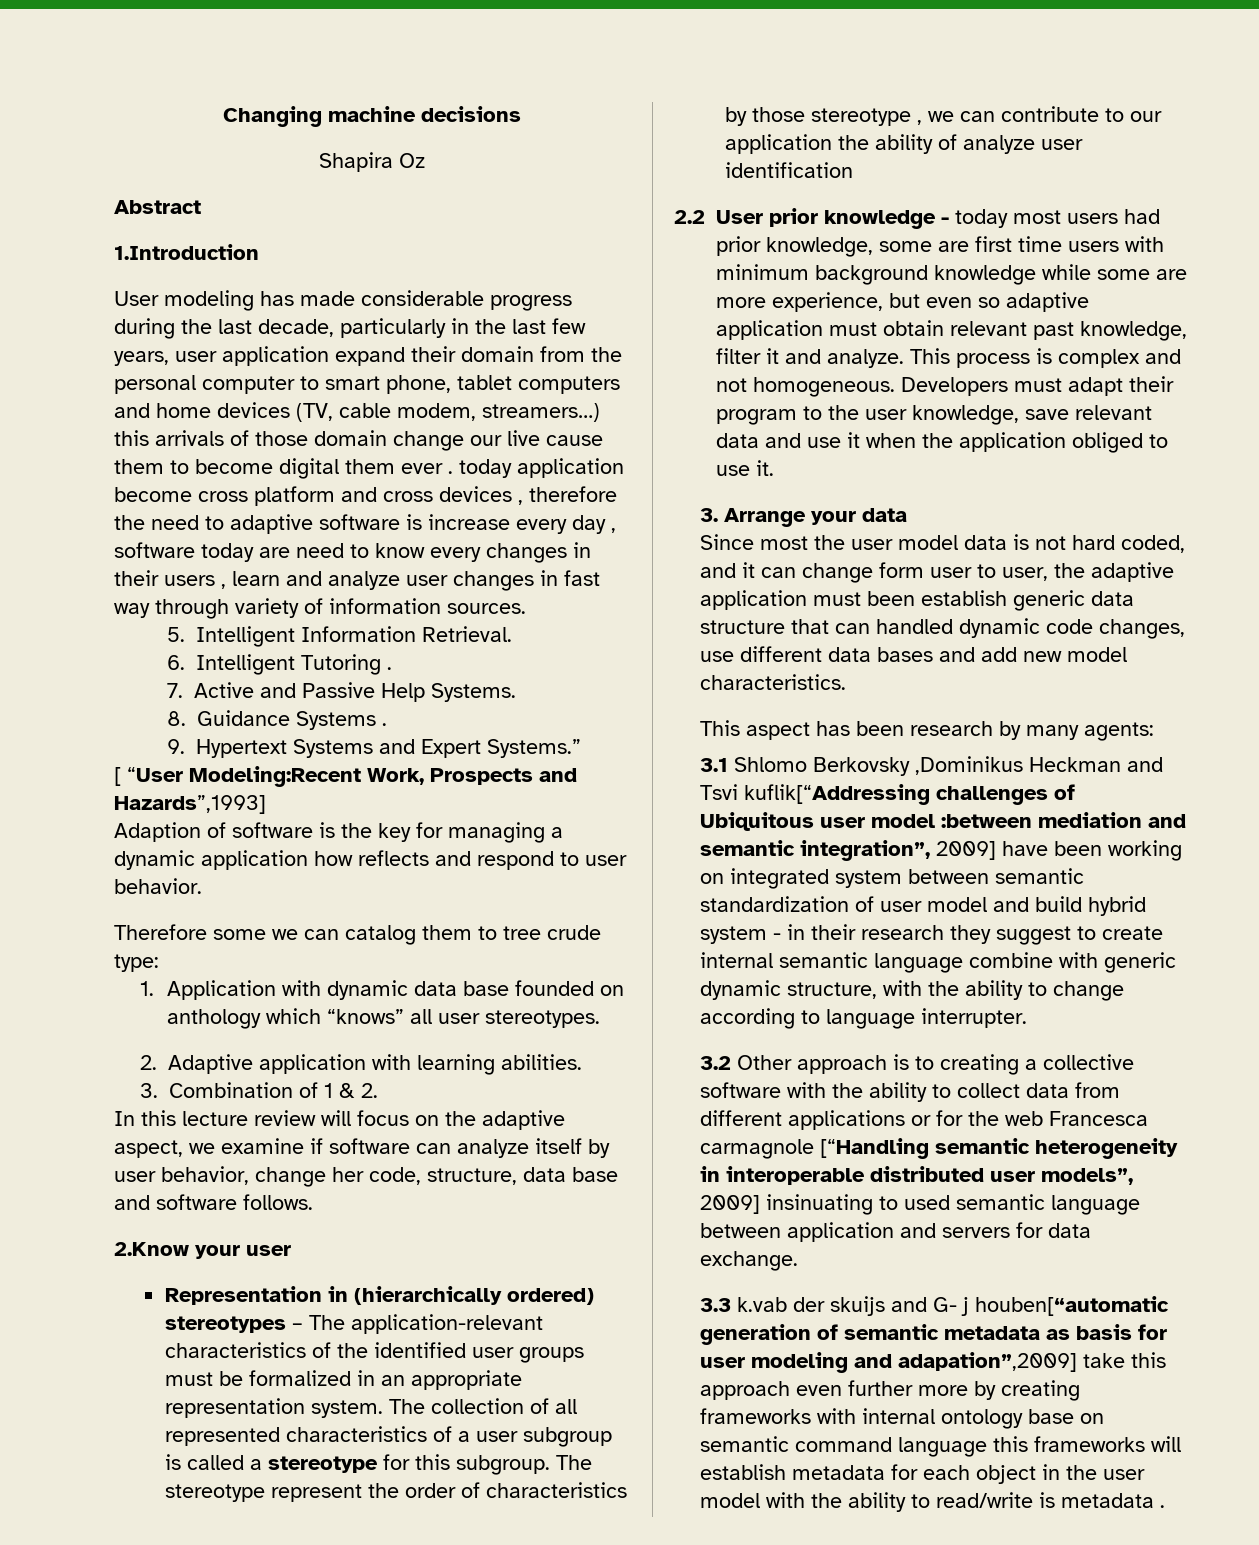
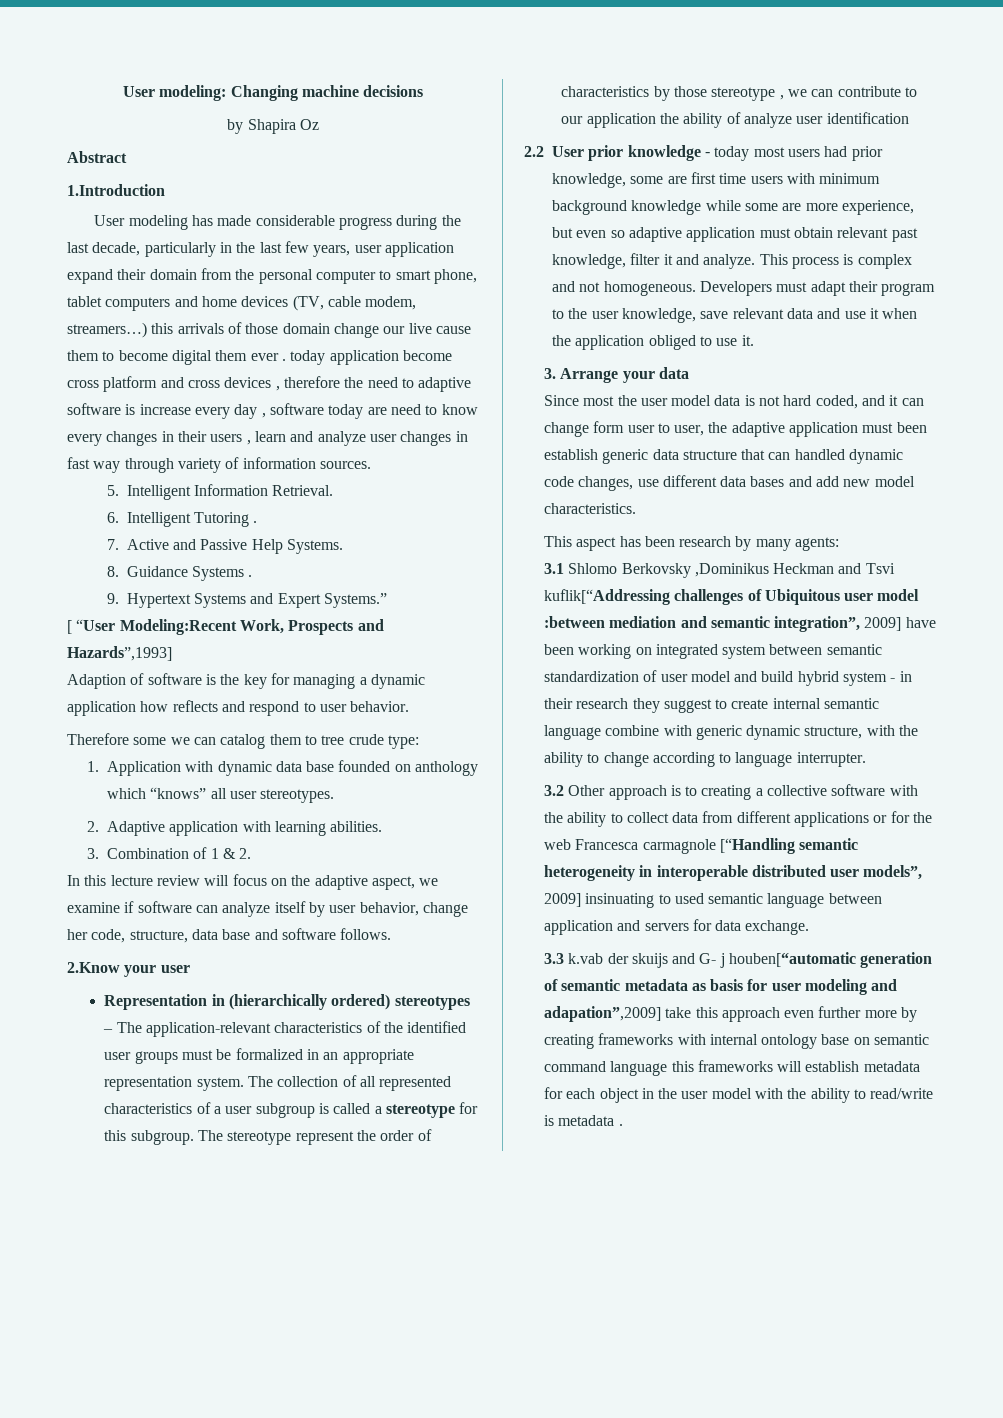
(223, 116) none -> [122,85,227,101] User modeling:
(521, 114) none -> [227,119,244,134] by

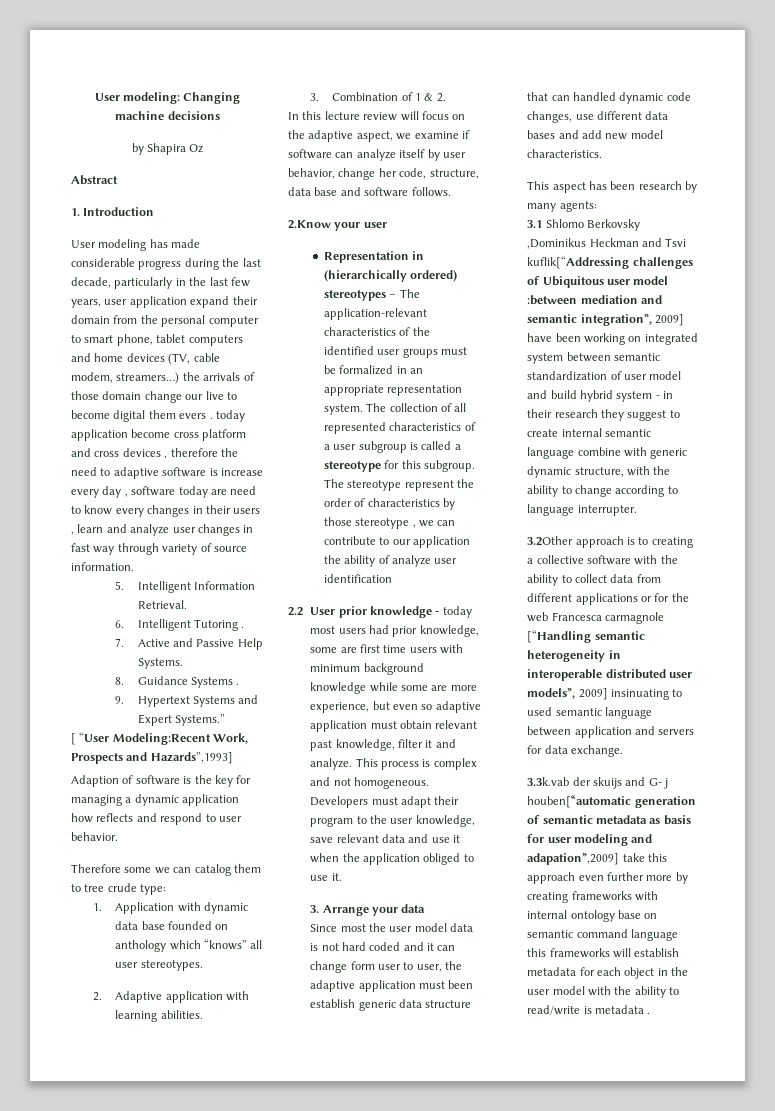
[67,184,165,196] 1.Introduction -> [71,207,155,216] 1. Introduction
[151,323,174,334] this -> [182,372,200,381] the
[435,326,471,334] [67,350,99,361] cause them -> (224, 395) none
[250,353,279,361] ever -> [179,413,207,419] evers
[242,457,371,469] information sources. -> [213,546,247,552] [71,562,134,571] source information.
[815,395,858,409] coded, -> [369,942,401,951] coded
[543,785,606,796] 3.2 Other -> [527,536,574,546] 3.2Other
[543,953,604,964] 3.3 k.vab -> [527,777,570,786] 3.3k.vab

